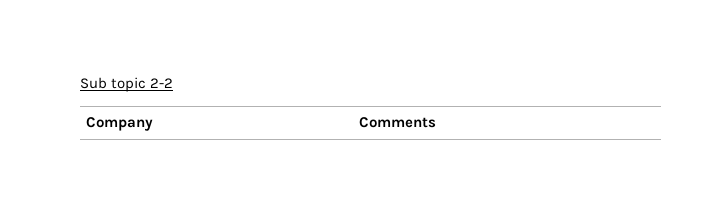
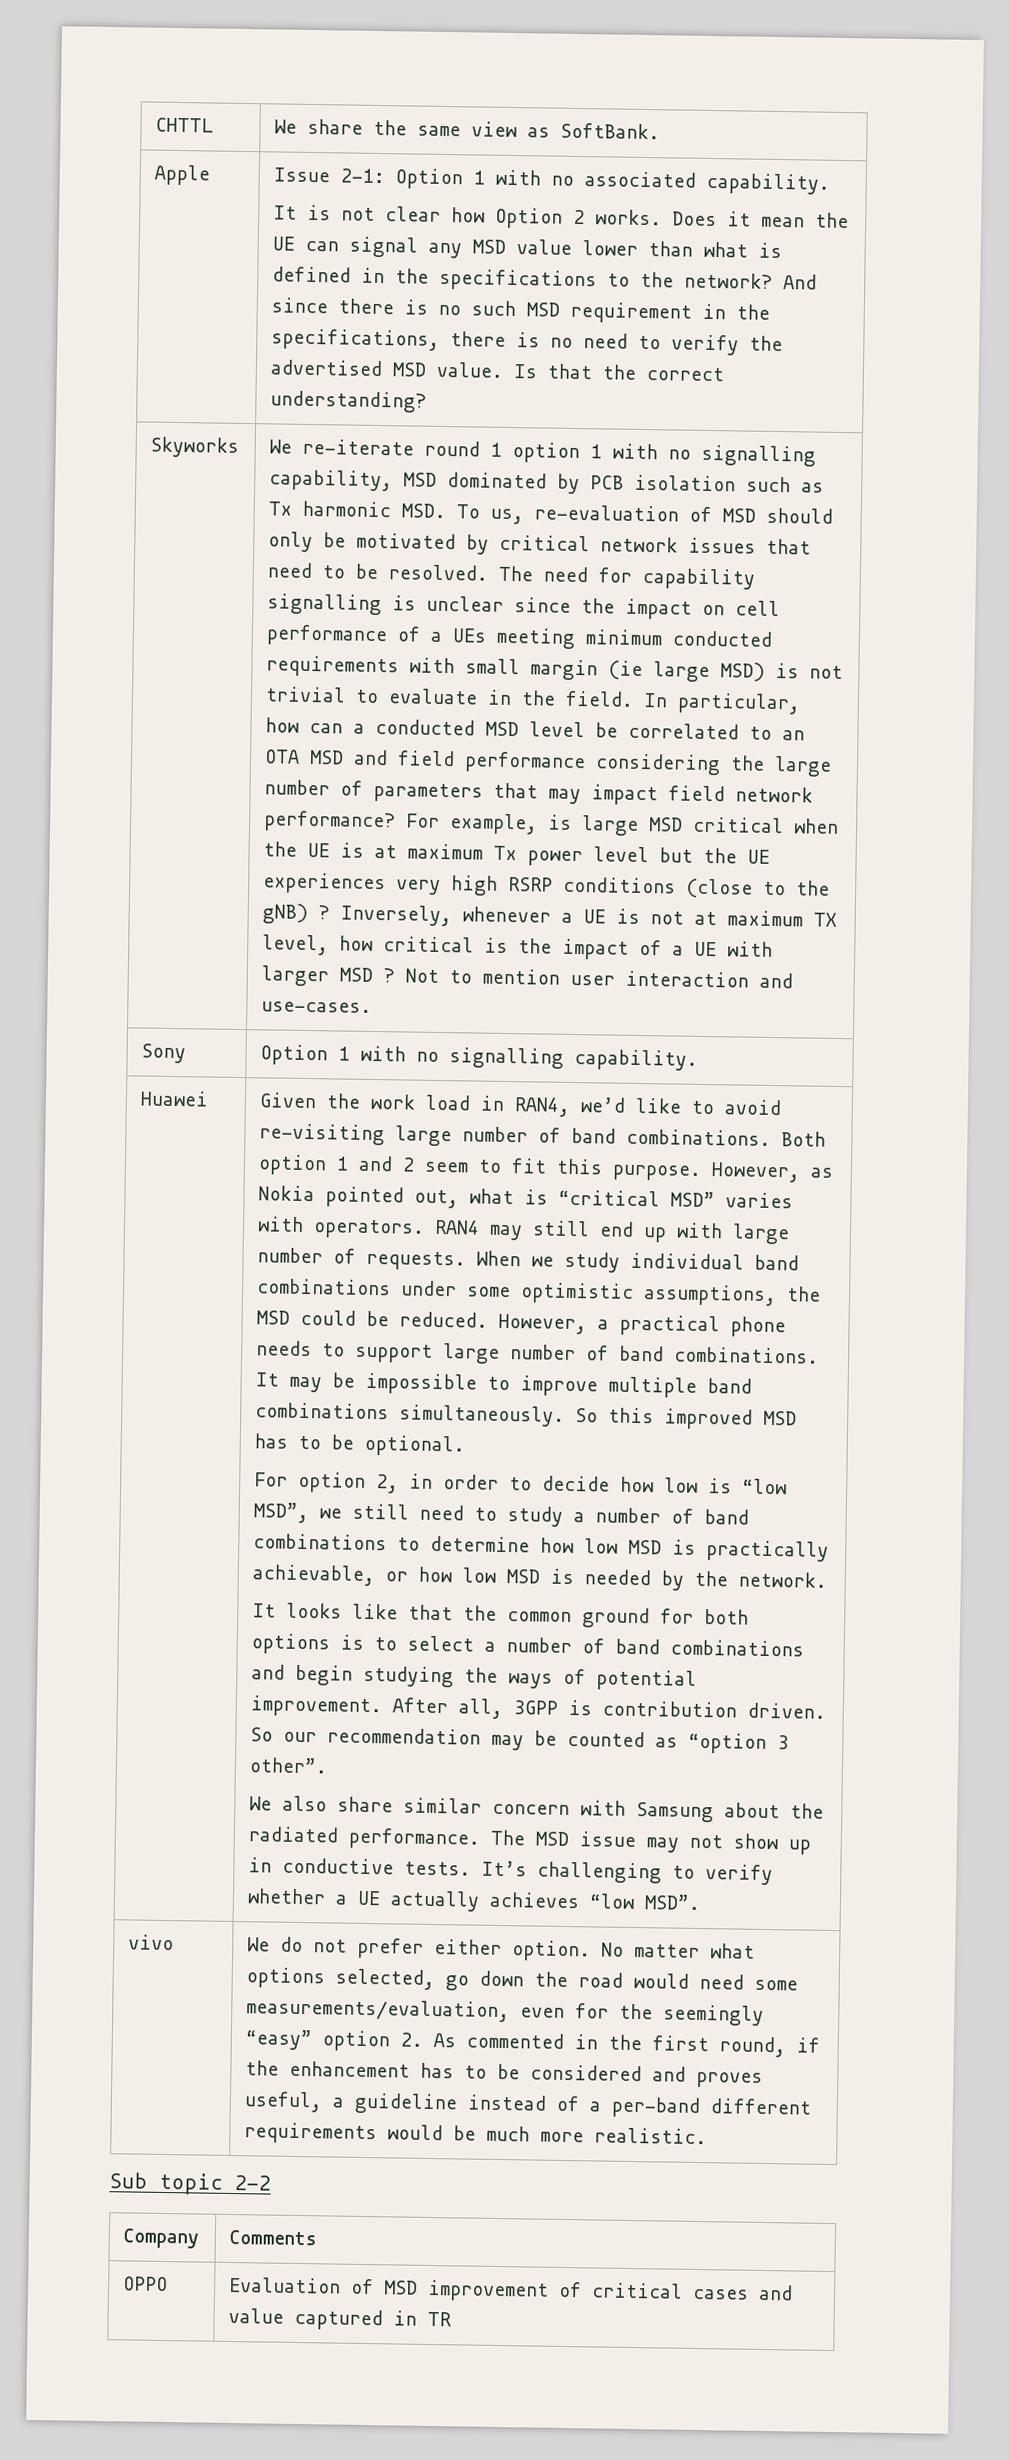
(80, 83) none -> [155,117,215,133] [274,118,661,140] [154,164,211,186] [273,167,831,195] [273,204,850,229] [272,236,783,259] [272,266,818,292] [271,297,771,324] [271,328,784,356] [270,359,725,382] [270,390,428,413] [150,436,240,458] [269,438,817,467] [269,469,825,495] [268,500,834,525] [268,531,812,555] [267,562,756,590] [267,593,781,620] [266,624,774,649] [266,655,844,683] [265,686,802,715] [265,717,806,741] [264,749,833,777] [264,779,814,806] [263,810,840,836] [263,841,771,867] [263,872,831,899] [262,903,838,927] [262,934,774,960] [261,965,794,989] [261,1001,373,1013] [141,1043,187,1064] [260,1044,699,1071] [140,1090,210,1107] [259,1092,782,1117] [259,1123,827,1147] [258,1154,834,1183] [258,1185,794,1209] [257,1216,791,1245] [257,1247,800,1273] [257,1278,822,1307] [256,1309,787,1338] [256,1340,820,1364] [255,1372,753,1398] [255,1402,798,1430] [254,1433,466,1457] [254,1471,788,1495] [253,1502,750,1527] [253,1533,830,1562] [252,1564,828,1591] [252,1602,750,1629] [251,1633,805,1657] [251,1664,698,1691] [250,1695,827,1720] [250,1727,790,1754] [249,1757,329,1774] [249,1795,825,1823] [248,1826,812,1855] [248,1857,774,1886] [247,1888,702,1912] [128,1934,175,1951] [247,1936,756,1962] [246,1967,799,1991] [246,1998,765,2026] [245,2029,821,2058] [245,2060,764,2088] [244,2091,812,2119] [244,2122,708,2145] CHTTL | We share the same view as SoftBank. // Apple | Issue 2-1: Option 1 with no associated capability. // It is not clear how Option 2 works. Does it mean the UE can signal any MSD value lower than what is defined in the specifications to the network? And since there is no such MSD requirement in the specifications, there is no need to verify the advertised MSD value. Is that the correct understanding? // Skyworks | We re-iterate round 1 option 1 with no signalling capability, MSD dominated by PCB isolation such as Tx harmonic MSD. To us, re-evaluation of MSD should only be motivated by critical network issues that need to be resolved. The need for capability signalling is unclear since the impact on cell performance of a UEs meeting minimum conducted requirements with small margin (ie large MSD) is not trivial to evaluate in the field. In particular, how can a conducted MSD level be correlated to an OTA MSD and field performance considering the large number of parameters that may impact field network performance? For example, is large MSD critical when the UE is at maximum Tx power level but the UE experiences very high RSRP conditions (close to the gNB) ? Inversely, whenever a UE is not at maximum TX level, how critical is the impact of a UE with larger MSD ? Not to mention user interaction and use-cases. // Sony | Option 1 with no signalling capability. // Huawei | Given the work load in RAN4, we’d like to avoid re-visiting large number of band combinations. Both option 1 and 2 seem to fit this purpose. However, as Nokia pointed out, what is “critical MSD” varies with operators. RAN4 may still end up with large number of requests. When we study individual band combinations under some optimistic assumptions, the MSD could be reduced. However, a practical phone needs to support large number of band combinations. It may be impossible to improve multiple band combinations simultaneously. So this improved MSD has to be optional. // For option 2, in order to decide how low is “low MSD”, we still need to study a number of band combinations to determine how low MSD is practically achievable, or how low MSD is needed by the network. // It looks like that the common ground for both options is to select a number of band combinations and begin studying the ways of potential improvement. After all, 3GPP is contribution driven. So our recommendation may be counted as “option 3 other”. // We also share similar concern with Samsung about the radiated performance. The MSD issue may not show up in conductive tests. It’s challenging to verify whether a UE actually achieves “low MSD”. // vivo | We do not prefer either option. No matter what options selected, go down the road would need some measurements/evaluation, even for the seemingly “easy” option 2. As commented in the first round, if the enhancement has to be considered and proves useful, a guideline instead of a per-band different requirements would be much more realistic. //
(437, 122) none -> [123,2276,169,2292] [229,2276,794,2302] [228,2307,453,2331] // OPPO | Evaluation of MSD improvement of critical cases and value captured in TR

